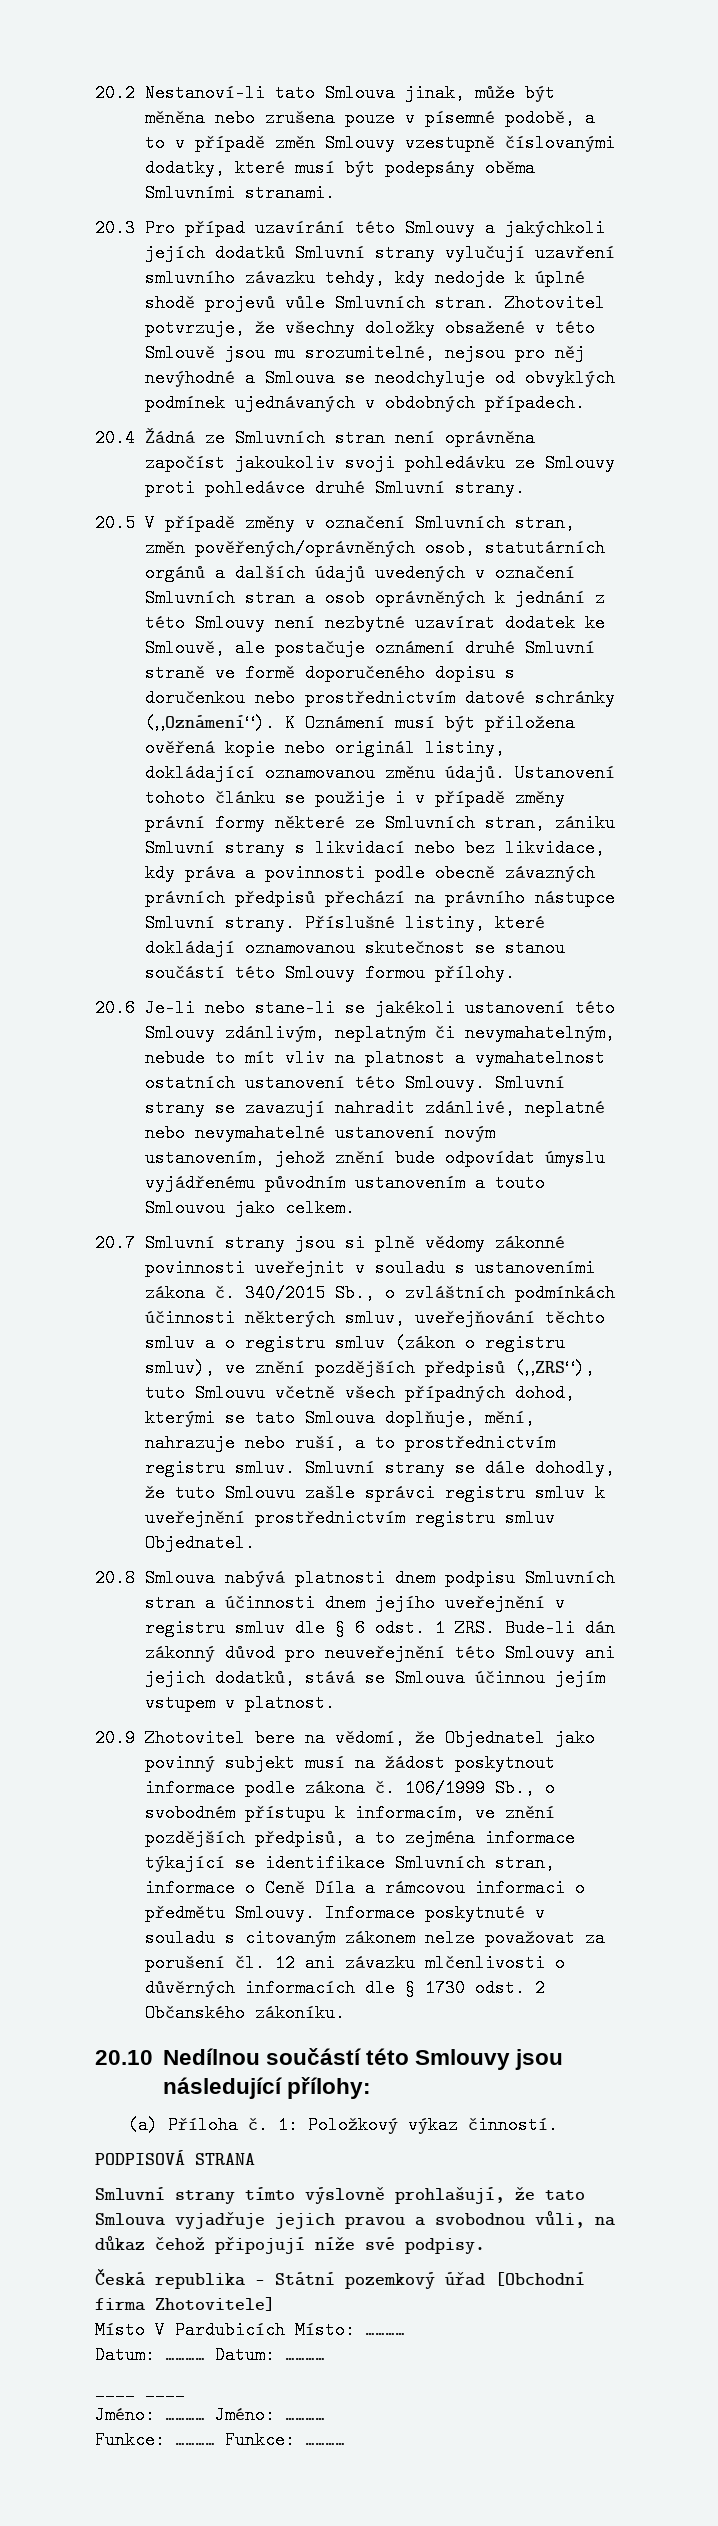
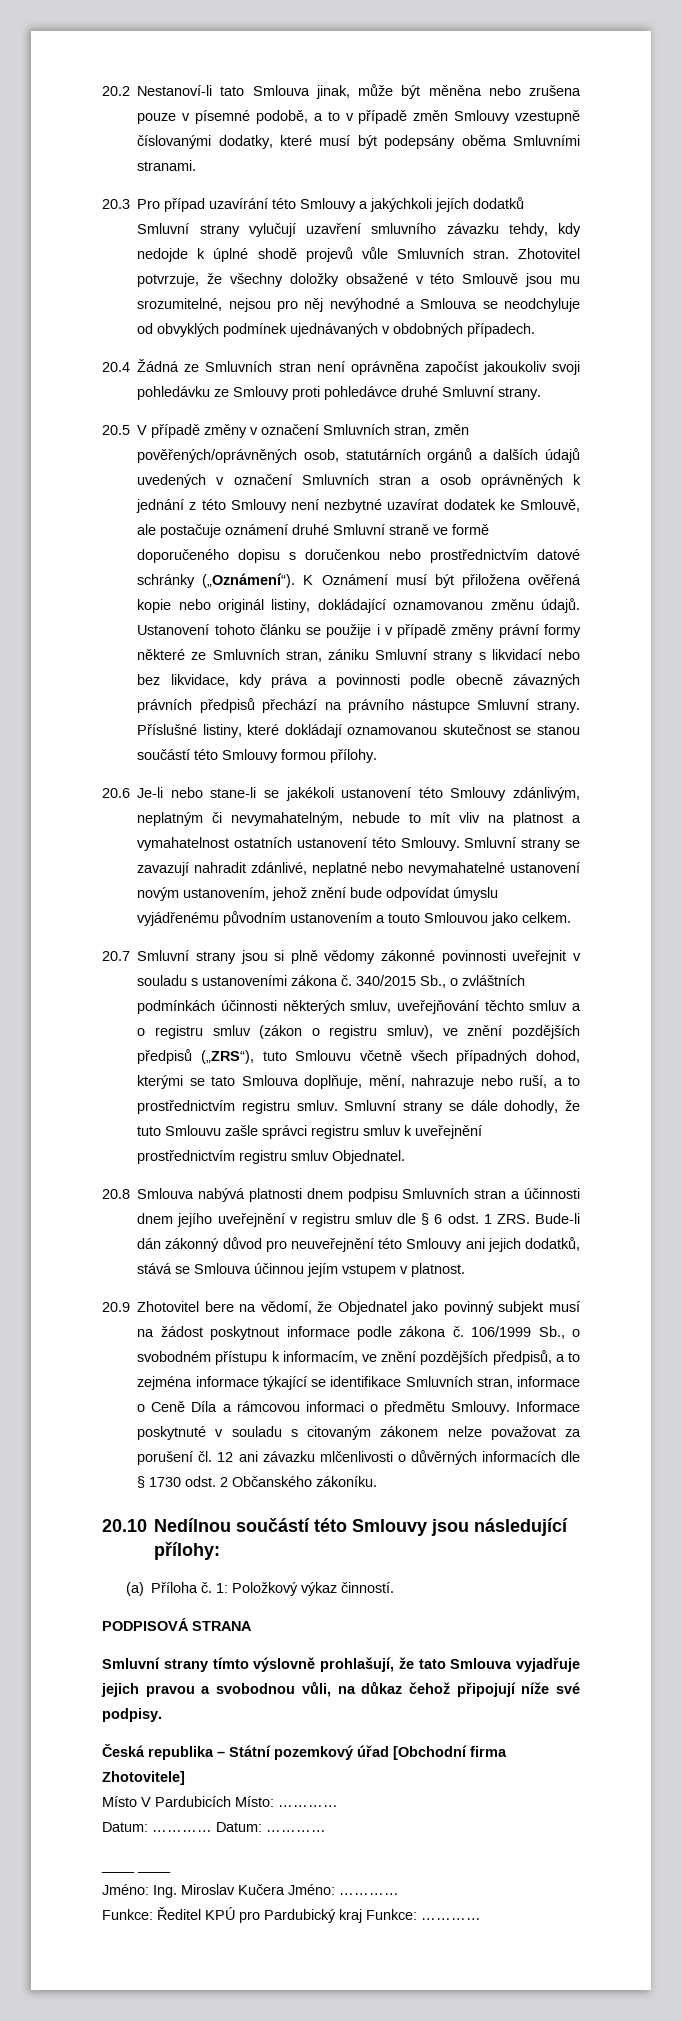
[165,2418,205,2420] ………… -> [153,1884,285,1898] Ing. Miroslav Kučera
[175,2443,215,2445] ………… -> [157,1907,362,1923] Ředitel KPÚ pro Pardubický kraj

